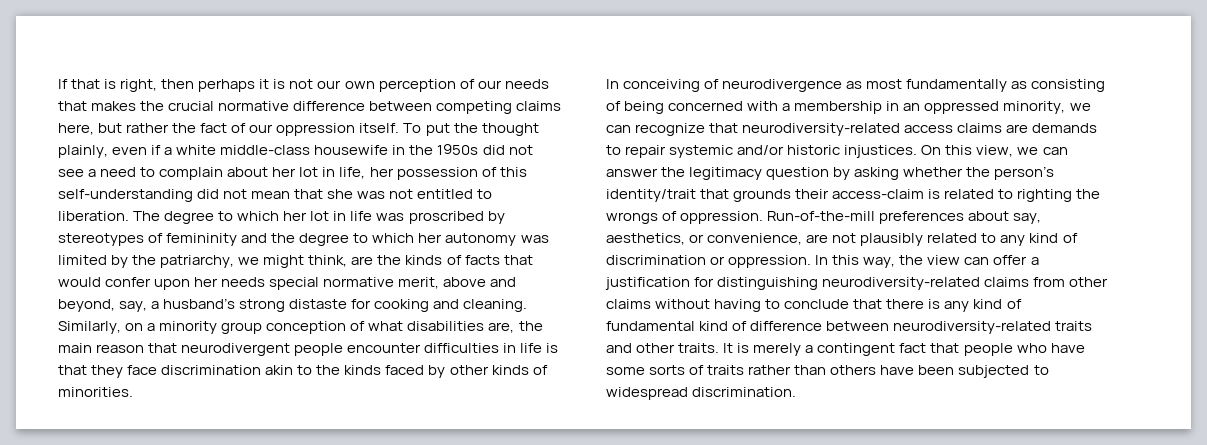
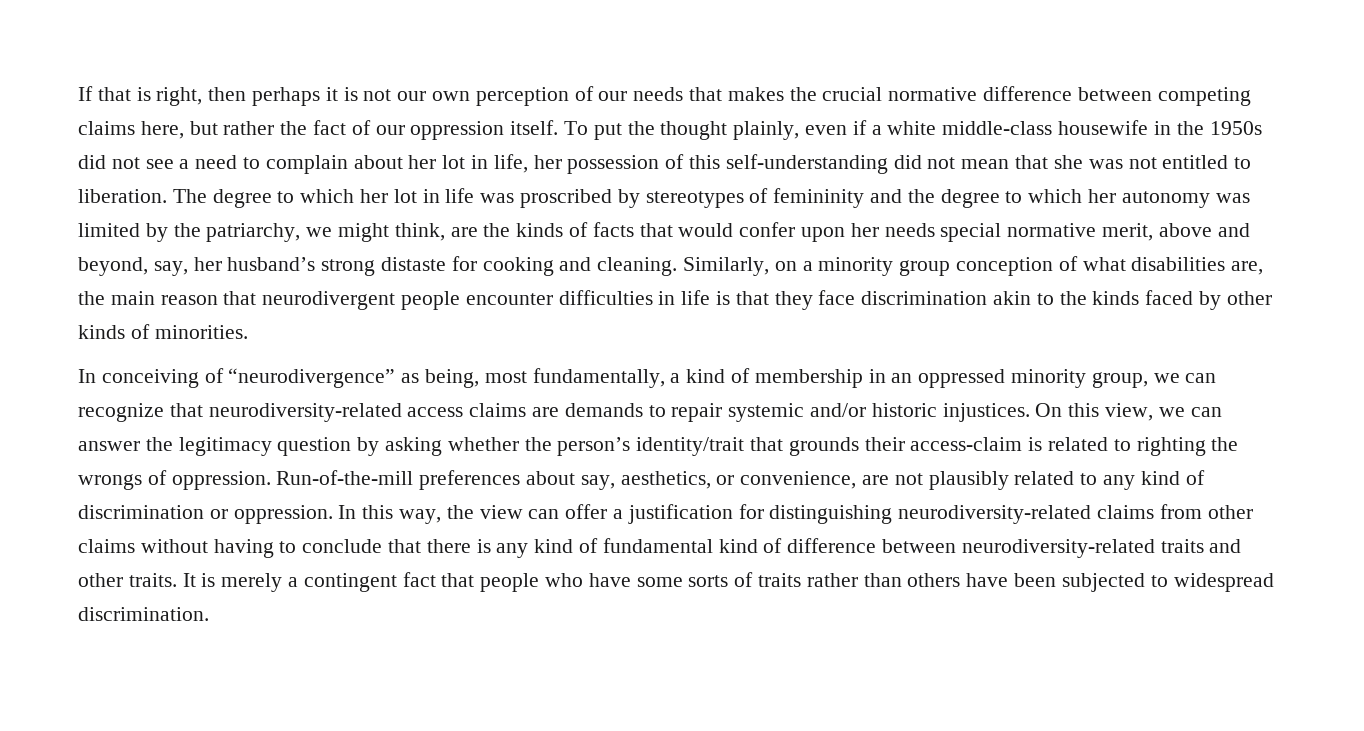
[151,301,160,309] a -> [193,257,222,271] her
[722,79,1106,92] [606,101,791,114] neurodivergence as most fundamentally as consisting of being concerned with a -> [228,368,751,388] “neurodivergence” as being, most fundamentally, a kind of
[1003,101,1066,114] minority, -> [1011,369,1148,388] minority group,

